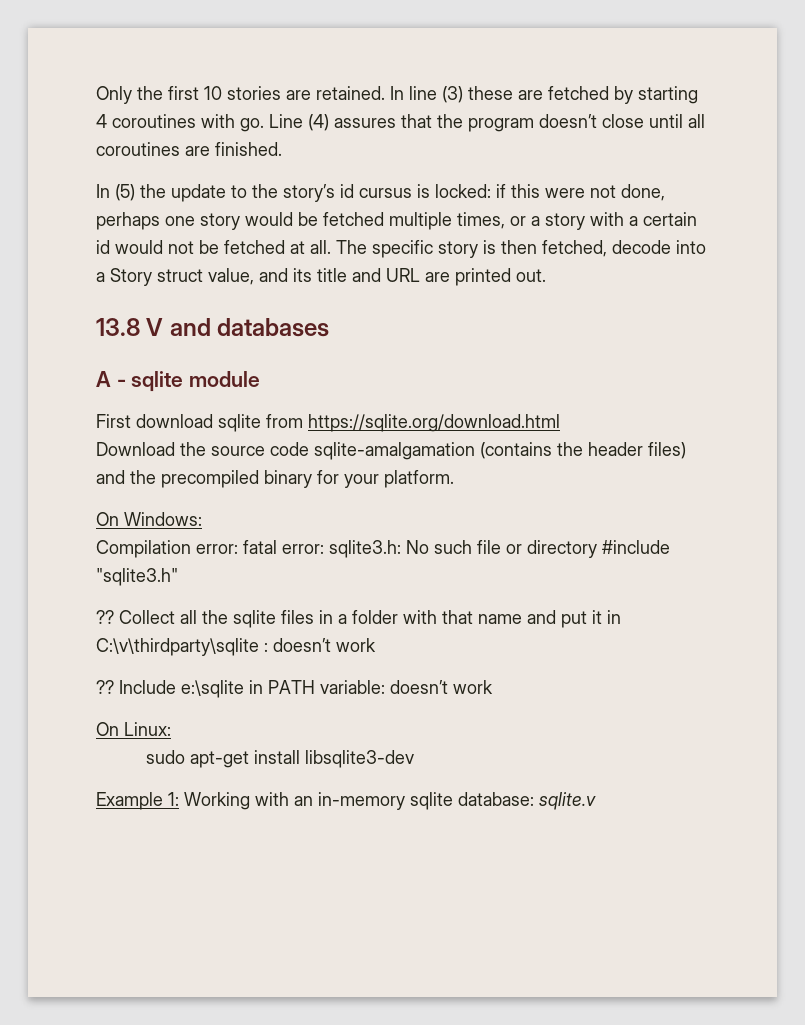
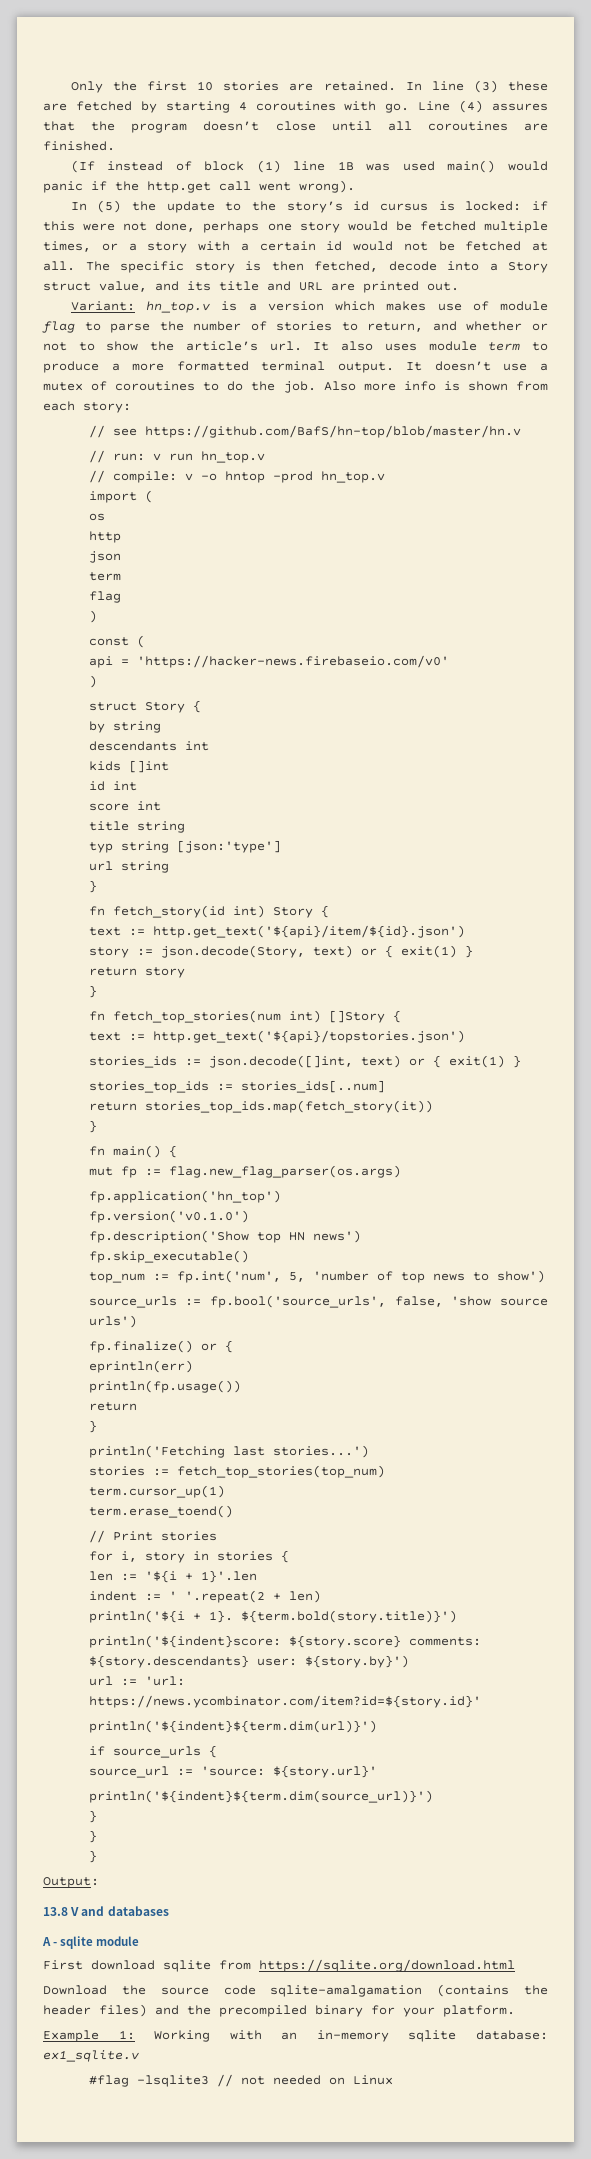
(282, 149) none -> [70,160,548,173] [43,180,355,193] // (If instead of block (1) line 1B was used main() would panic if the http.get call went wrong).
(546, 275) none -> [70,301,548,313] [42,321,548,333] [43,341,549,351] [43,361,548,373] [43,381,548,393] [43,401,131,413] [88,425,521,438] [88,450,265,463] [88,470,385,483] [88,490,153,503] [88,513,105,521] [88,531,121,543] [88,551,121,563] [88,572,121,581] [88,591,121,603] [88,610,97,623] [88,635,145,648] [88,655,449,668] [88,675,97,688] [88,700,201,713] [88,721,161,733] [88,741,209,751] [88,760,169,773] [88,781,137,791] [88,801,161,811] [88,821,185,833] [88,840,281,853] [88,861,169,873] [88,880,97,893] [88,905,329,918] [88,925,465,938] [88,945,473,958] [88,967,185,978] [88,985,97,998] [88,1010,401,1023] [88,1030,465,1043] [88,1055,521,1068] [88,1080,385,1093] [88,1100,433,1113] [88,1120,97,1133] [88,1145,177,1158] [88,1165,401,1178] [88,1190,281,1203] [88,1210,249,1223] [88,1230,361,1243] [88,1250,249,1263] [88,1270,545,1283] [88,1295,548,1308] [88,1315,137,1328] [88,1340,233,1353] [88,1360,193,1373] [88,1380,241,1393] [88,1402,137,1411] [88,1420,97,1433] [88,1445,369,1458] [88,1465,385,1478] [88,1485,225,1498] [88,1505,233,1518] [88,1530,217,1543] [88,1550,289,1563] [88,1570,257,1583] [88,1590,321,1603] [88,1610,457,1623] [88,1635,481,1648] [88,1655,409,1668] [88,1676,185,1686] [88,1695,481,1708] [88,1720,377,1733] [88,1745,217,1758] [88,1765,377,1778] [88,1790,433,1803] [88,1810,97,1823] [88,1830,97,1843] [88,1850,97,1863] [43,1877,99,1888] // Variant: hn_top.v is a version which makes use of module flag to parse the number of stories to return, and whether or not to show the article’s url. It also uses module term to produce a more formatted terminal output. It doesn’t use a mutex of coroutines to do the job. Also more info is shown from each story: // // see https://github.com/BafS/hn-top/blob/master/hn.v // // run: v run hn_top.v // // compile: v -o hntop -prod hn_top.v // import ( // os // http // json // term // flag // ) // const ( // api = 'https://hacker-news.firebaseio.com/v0' // ) // struct Story { // by string // descendants int // kids []int // id int // score int // title string // typ string [json:'type'] // url string // } // fn fetch_story(id int) Story { // text := http.get_text('${api}/item/${id}.json') // story := json.decode(Story, text) or { exit(1) } // return story // } // fn fetch_top_stories(num int) []Story { // text := http.get_text('${api}/topstories.json') // stories_ids := json.decode([]int, text) or { exit(1) } // stories_top_ids := stories_ids[..num] // return stories_top_ids.map(fetch_story(it)) // } // fn main() { // mut fp := flag.new_flag_parser(os.args) // fp.application('hn_top') // fp.version('v0.1.0') // fp.description('Show top HN news') // fp.skip_executable() // top_num := fp.int('num', 5, 'number of top news to show') // source_urls := fp.bool('source_urls', false, 'show source urls') // fp.finalize() or { // eprintln(err) // println(fp.usage()) // return // } // println('Fetching last stories...') // stories := fetch_top_stories(top_num) // term.cursor_up(1) // term.erase_toend() // // Print stories // for i, story in stories { // len := '${i + 1}'.len // indent := ' '.repeat(2 + len) // println('${i + 1}. ${term.bold(story.title)}') // println('${indent}score: ${story.score} comments: ${story.descendants} user: ${story.by}') // url := 'url: https://news.ycombinator.com/item?id=${story.id}' // println('${indent}${term.dim(url)}') // if source_urls { // source_url := 'source: ${story.url}' // println('${indent}${term.dim(source_url)}') // } // } // } // Output:
[96,512,202,526] [96,540,670,558] [96,568,178,586] [96,610,621,628] [96,638,376,656] [96,680,493,698] [96,722,171,736] [146,750,415,768] // On Windows: // Compilation error: fatal error: sqlite3.h: No such file or directory #include "sqlite3.h" // ?? Collect all the sqlite files in a folder with that name and put it in C:\v\thirdparty\sqlite : doesn’t work // ?? Include e:\sqlite in PATH variable: doesn’t work // On Linux: // sudo apt-get install libsqlite3-dev -> (515, 2011) none
[539,792,596,810] sqlite.v -> [43,2050,139,2062] [88,2074,393,2087] ex1_sqlite.v // #flag -lsqlite3 // not needed on Linux

